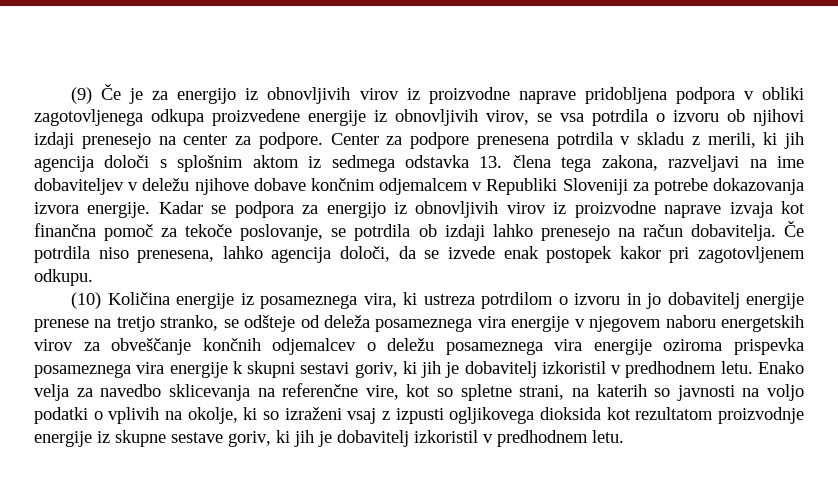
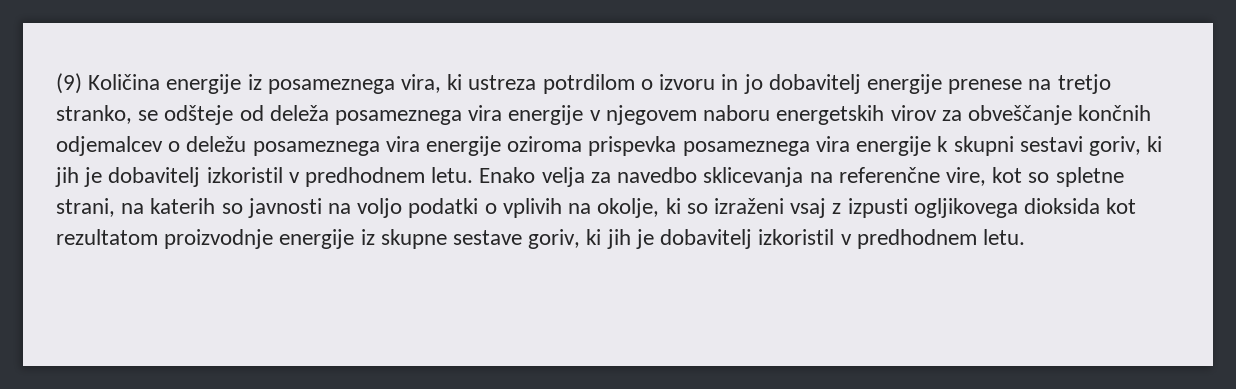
[101,84,804,104] [34,109,804,126] [34,132,804,149] [34,155,805,172] [34,178,804,195] [34,201,806,218] [34,221,804,241] [34,246,806,263] [34,269,93,286] [71,292,102,309] Če je za energijo iz obnovljivih virov iz proizvodne naprave pridobljena podpora v obliki zagotovljenega odkupa proizvedene energije iz obnovljivih virov, se vsa potrdila o izvoru ob njihovi izdaji prenesejo na center za podpore. Center za podpore prenesena potrdila v skladu z merili, ki jih agencija določi s splošnim aktom iz sedmega odstavka 13. člena tega zakona, razveljavi na ime dobaviteljev v deležu njihove dobave končnim odjemalcem v Republiki Sloveniji za potrebe dokazovanja izvora energije. Kadar se podpora za energijo iz obnovljivih virov iz proizvodne naprave izvaja kot finančna pomoč za tekoče poslovanje, se potrdila ob izdaji lahko prenesejo na račun dobavitelja. Če potrdila niso prenesena, lahko agencija določi, da se izvede enak postopek kakor pri zagotovljenem odkupu. // (10) -> (82, 83) none

